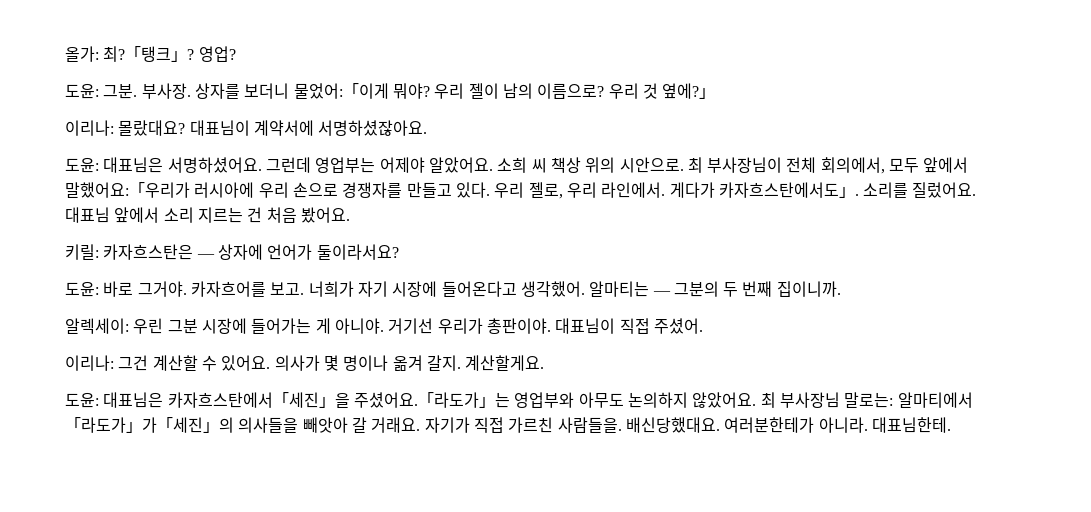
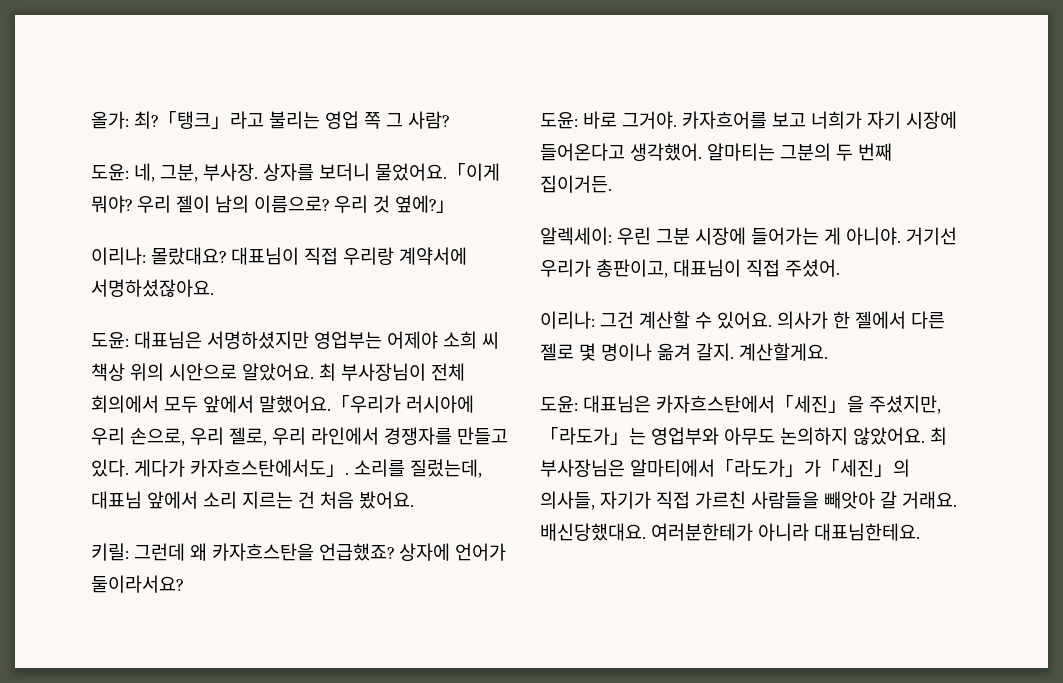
[187,46,236,62] [65,83,138,99] ? 영업? // 도윤: 그분. -> [229,111,449,129] [91,163,198,182] 라고 불리는 영업 쪽 그 사람? // 도윤: 네, 그분,
[293,83,343,99] 물었어: -> [374,163,447,181] 물었어요.
(250, 128) none -> [303,247,394,265] 직접 우리랑
[167,157,311,173] 서명하셨어요. 그런데 -> [206,331,309,349] 서명하셨지만
[428,157,493,173] 알았어요. -> (438, 340) none
[619,157,684,173] 시안으로. -> [168,363,314,381] 시안으로 알았어요.
[820,157,885,174] 회의에서, -> [91,395,159,413] 회의에서
[65,182,129,198] 말했어요: -> [258,395,331,413] 말했어요.
[292,182,666,199] 손으로 경쟁자를 만들고 있다. 우리 젤로, 우리 라인에서. -> [129,427,508,446] [91,459,129,477] 손으로, 우리 젤로, 우리 라인에서 경쟁자를 만들고 있다.
[912,182,977,198] 질렀어요. -> [409,459,482,478] 질렀는데,
[103,244,215,260] 카자흐스탄은 — -> [133,543,394,561] 그런데 왜 카자흐스탄을 언급했죠?
[270,282,305,295] 보고. -> [771,112,806,127] 보고
[652,291,671,295] — -> (775, 152) none
[776,281,841,297] 집이니까. -> [540,175,612,193] 집이거든.
[486,318,551,334] 총판이야. -> [595,259,668,278] 총판이고,
(320, 363) none -> [832,311,945,329] [540,343,574,361] 한 젤에서 다른 젤로
[353,392,418,408] 주셨어요. -> [868,395,941,414] 주셨지만,
[779,392,894,408] 부사장님 말로는: -> [540,459,625,477] 부사장님은
[238,417,951,433] 의사들을 빼앗아 갈 거래요. 자기가 직접 가르친 사람들을. 배신당했대요. 여러분한테가 아니라. 대표님한테. -> [540,491,957,510] [540,523,920,541] 의사들, 자기가 직접 가르친 사람들을 빼앗아 갈 거래요. 배신당했대요. 여러분한테가 아니라 대표님한테요.

